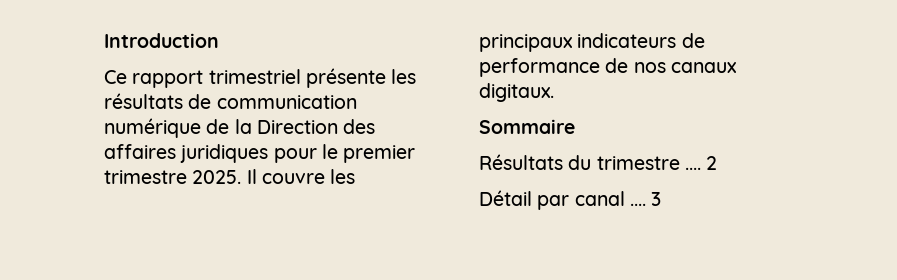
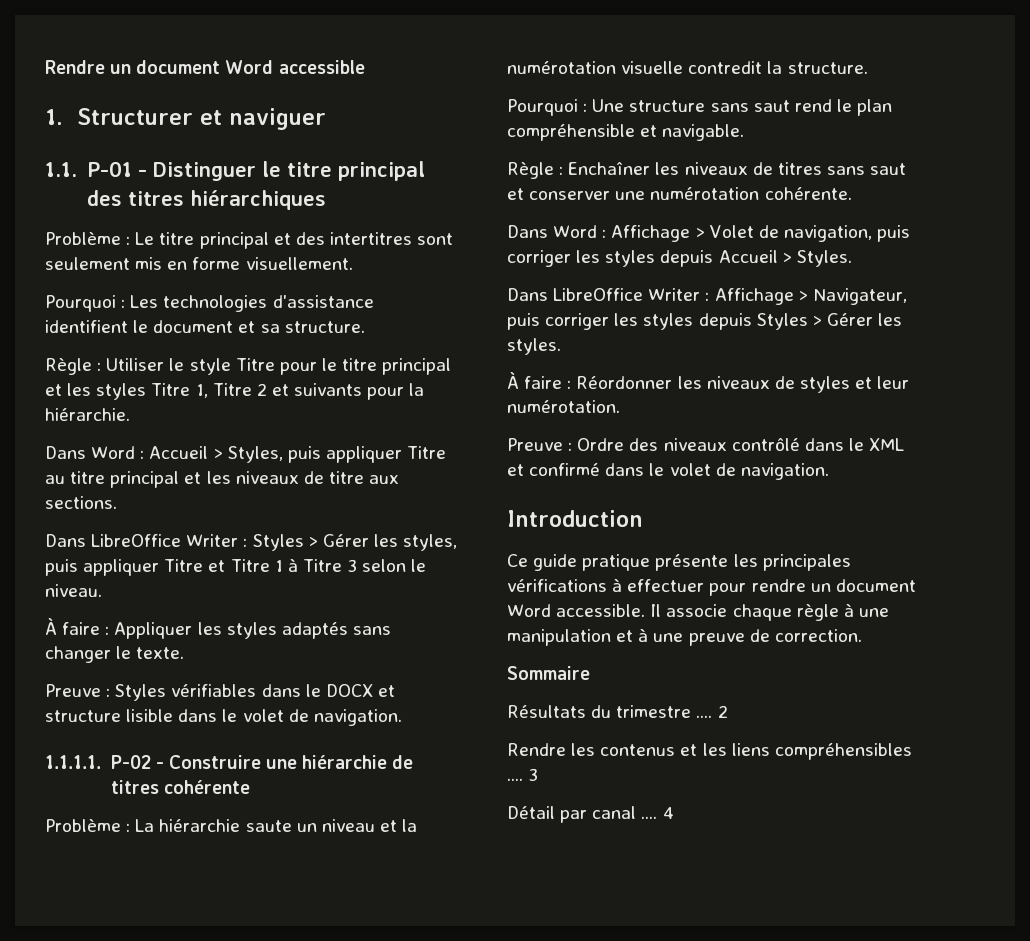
[104,33,219,48] [104,68,417,88] [104,93,357,109] [104,118,376,138] [104,144,416,163] [104,169,356,184] [479,33,705,52] [479,58,737,77] [479,83,554,102] Introduction // Ce rapport trimestriel présente les résultats de communication numérique de la Direction des affaires juridiques pour le premier trimestre 2025. Il couvre les principaux indicateurs de performance de nos canaux digitaux. -> [45,60,365,74] [45,108,327,130] [45,161,425,181] [86,190,326,210] [45,232,454,249] [45,257,353,270] [45,295,374,312] [45,320,365,333] [45,358,452,375] [45,383,425,400] [45,408,130,421] [45,446,447,463] [45,471,400,488] [45,496,117,509] [45,534,458,551] [45,558,427,576] [45,584,102,597] [45,618,391,639] [45,646,185,663] [45,684,395,701] [45,709,402,726] [45,755,414,769] [110,780,250,794] [45,819,418,832] [507,61,868,74] [507,99,893,116] [507,124,745,141] [507,162,907,179] [507,187,852,200] [507,225,911,242] [507,250,852,267] [507,288,907,305] [507,313,903,330] [507,338,561,355] [507,372,910,393] [507,400,620,413] [507,438,905,451] [507,463,829,480] [507,510,643,527] [507,554,851,571] [507,578,916,596] [507,603,889,621] [507,628,862,646] Rendre un document Word accessible // 1. Structurer et naviguer // 1.1. P-01 - Distinguer le titre principal des titres hiérarchiques // Problème : Le titre principal et des intertitres sont seulement mis en forme visuellement. // Pourquoi : Les technologies d'assistance identifient le document et sa structure. // Règle : Utiliser le style Titre pour le titre principal et les styles Titre 1, Titre 2 et suivants pour la hiérarchie. // Dans Word : Accueil > Styles, puis appliquer Titre au titre principal et les niveaux de titre aux sections. // Dans LibreOffice Writer : Styles > Gérer les styles, puis appliquer Titre et Titre 1 à Titre 3 selon le niveau. // À faire : Appliquer les styles adaptés sans changer le texte. // Preuve : Styles vérifiables dans le DOCX et structure lisible dans le volet de navigation. // 1.1.1.1. P-02 - Construire une hiérarchie de titres cohérente // Problème : La hiérarchie saute un niveau et la numérotation visuelle contredit la structure. // Pourquoi : Une structure sans saut rend le plan compréhensible et navigable. // Règle : Enchaîner les niveaux de titres sans saut et conserver une numérotation cohérente. // Dans Word : Affichage > Volet de navigation, puis corriger les styles depuis Accueil > Styles. // Dans LibreOffice Writer : Affichage > Navigateur, puis corriger les styles depuis Styles > Gérer les styles. // À faire : Réordonner les niveaux de styles et leur numérotation. // Preuve : Ordre des niveaux contrôlé dans le XML et confirmé dans le volet de navigation. // Introduction // Ce guide pratique présente les principales vérifications à effectuer pour rendre un document Word accessible. Il associe chaque règle à une manipulation et à une preuve de correction.
(718, 163) none -> [507,743,912,760] [507,768,539,781] // Rendre les contenus et les liens compréhensibles .... 3
[651,192,662,206] 3 -> [662,807,674,819] 4

